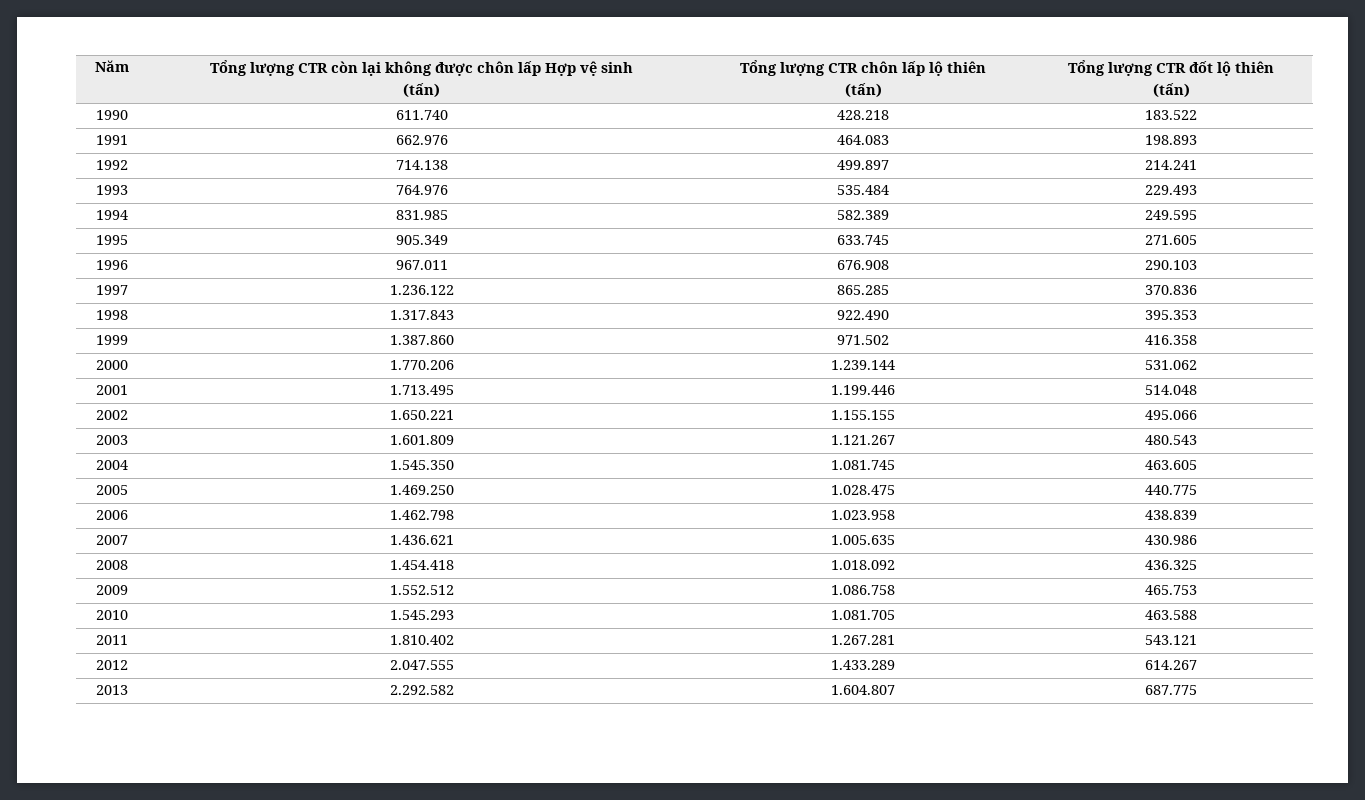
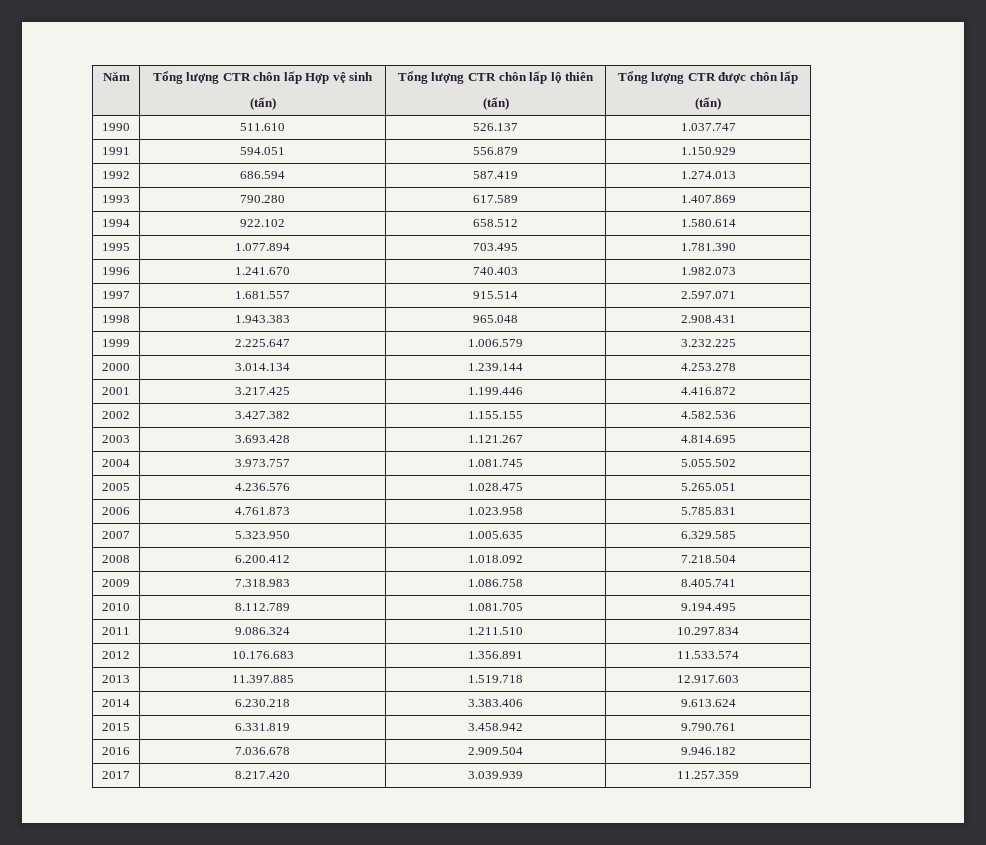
[331,61,473,76] còn lại không được -> (251, 77) none
[1189,61,1274,76] đốt lộ thiên -> [718,71,799,84] được chôn lấp
[395,110,448,120] [837,110,889,120] [1145,110,1197,120] [95,135,128,145] [395,135,448,145] [837,135,889,145] [1145,135,1197,145] [95,160,128,170] [395,160,448,170] [837,160,889,170] [1145,160,1197,170] [95,185,128,195] [395,185,448,195] [837,185,889,195] [1145,185,1197,195] [95,210,128,220] [395,210,448,220] [837,210,889,220] [1145,210,1197,220] [95,235,128,245] [395,235,448,245] [837,235,889,245] [1145,235,1197,245] [95,260,128,270] [395,260,448,270] [837,260,889,270] [1145,260,1197,270] [95,285,128,295] [389,285,454,295] [837,285,889,295] [1145,285,1197,295] [95,310,128,320] [389,310,454,320] [837,310,889,320] [1145,310,1197,320] [95,335,128,345] [389,335,454,345] [837,335,889,345] [1145,335,1197,345] 611.740 | 428.218 | 183.522 // 1991 | 662.976 | 464.083 | 198.893 // 1992 | 714.138 | 499.897 | 214.241 // 1993 | 764.976 | 535.484 | 229.493 // 1994 | 831.985 | 582.389 | 249.595 // 1995 | 905.349 | 633.745 | 271.605 // 1996 | 967.011 | 676.908 | 290.103 // 1997 | 1.236.122 | 865.285 | 370.836 // 1998 | 1.317.843 | 922.490 | 395.353 // 1999 | 1.387.860 | 971.502 | 416.358 -> [240,123,285,131] [473,123,518,131] [680,123,736,131] [102,147,130,155] [240,147,285,155] [473,147,518,155] [680,147,736,155] [102,171,130,179] [240,171,285,179] [473,171,518,179] [680,171,736,179] [102,195,130,203] [240,195,285,203] [473,195,518,203] [680,195,736,203] [102,219,130,227] [240,219,285,227] [473,219,518,227] [680,219,736,227] [102,243,130,251] [235,243,290,251] [473,243,518,251] [680,243,736,251] [102,267,130,275] [235,267,290,275] [473,267,518,275] [680,267,736,275] [102,291,130,299] [235,291,290,299] [473,291,518,299] [680,291,736,299] [102,315,130,323] [235,315,290,323] [473,315,518,323] [680,315,736,323] [102,339,130,347] [235,339,290,347] [468,339,523,347] [680,339,736,347] 511.610 | 526.137 | 1.037.747 // 1991 | 594.051 | 556.879 | 1.150.929 // 1992 | 686.594 | 587.419 | 1.274.013 // 1993 | 790.280 | 617.589 | 1.407.869 // 1994 | 922.102 | 658.512 | 1.580.614 // 1995 | 1.077.894 | 703.495 | 1.781.390 // 1996 | 1.241.670 | 740.403 | 1.982.073 // 1997 | 1.681.557 | 915.514 | 2.597.071 // 1998 | 1.943.383 | 965.048 | 2.908.431 // 1999 | 2.225.647 | 1.006.579 | 3.232.225
[389,360,454,370] 1.770.206 -> [235,363,290,371] 3.014.134
[1145,360,1197,370] 531.062 -> [680,363,736,371] 4.253.278
[389,385,454,395] 1.713.495 -> [235,387,290,395] 3.217.425
[1145,385,1197,395] 514.048 -> [680,387,736,395] 4.416.872
[389,410,454,420] 1.650.221 -> [235,411,290,419] 3.427.382
[1145,410,1197,420] 495.066 -> [680,411,736,419] 4.582.536
[389,435,454,445] 1.601.809 -> [235,435,290,443] 3.693.428
[1145,435,1197,445] 480.543 -> [680,435,736,443] 4.814.695
[389,460,454,470] 1.545.350 -> [235,459,290,467] 3.973.757
[1145,460,1197,470] 463.605 -> [680,459,736,467] 5.055.502
[389,485,454,495] 1.469.250 -> [235,483,290,491] 4.236.576
[1145,485,1197,495] 440.775 -> [680,483,736,491] 5.265.051
[389,510,454,520] 1.462.798 -> [235,507,290,515] 4.761.873
[1145,510,1197,520] 438.839 -> [680,507,736,515] 5.785.831
[389,535,454,545] 1.436.621 -> [235,531,290,539] 5.323.950
[1145,535,1197,545] 430.986 -> [680,531,736,539] 6.329.585
[389,560,454,570] 1.454.418 -> [235,555,290,563] 6.200.412
[1145,560,1197,570] 436.325 -> [680,555,736,563] 7.218.504
[389,585,454,595] 1.552.512 -> [235,579,290,587] 7.318.983
[1145,585,1197,595] 465.753 -> [680,579,736,587] 8.405.741
[389,610,454,620] 1.545.293 -> [235,603,290,611] 8.112.789
[1145,610,1197,620] 463.588 -> [680,603,736,611] 9.194.495
[389,635,454,645] [831,635,895,645] [1145,635,1197,645] [95,660,128,670] [389,660,454,670] [831,660,895,670] [1145,660,1197,670] [95,685,128,695] [389,685,454,695] [831,685,895,695] [1145,685,1197,695] 1.810.402 | 1.267.281 | 543.121 // 2012 | 2.047.555 | 1.433.289 | 614.267 // 2013 | 2.292.582 | 1.604.807 | 687.775 -> [235,627,290,635] [468,627,523,635] [677,627,739,635] [102,651,130,659] [231,651,294,659] [468,651,523,659] [677,651,739,659] [102,675,130,683] [231,675,294,683] [468,675,523,683] [677,675,739,683] [102,699,130,707] [235,699,290,707] [468,699,523,707] [680,699,736,707] [102,723,130,731] [235,723,290,731] [468,723,523,731] [680,723,736,731] [102,747,130,755] [235,747,290,755] [468,747,523,755] [680,747,736,755] [102,771,130,779] [235,771,290,779] [468,771,523,779] [677,771,739,779] 9.086.324 | 1.211.510 | 10.297.834 // 2012 | 10.176.683 | 1.356.891 | 11.533.574 // 2013 | 11.397.885 | 1.519.718 | 12.917.603 // 2014 | 6.230.218 | 3.383.406 | 9.613.624 // 2015 | 6.331.819 | 3.458.942 | 9.790.761 // 2016 | 7.036.678 | 2.909.504 | 9.946.182 // 2017 | 8.217.420 | 3.039.939 | 11.257.359

